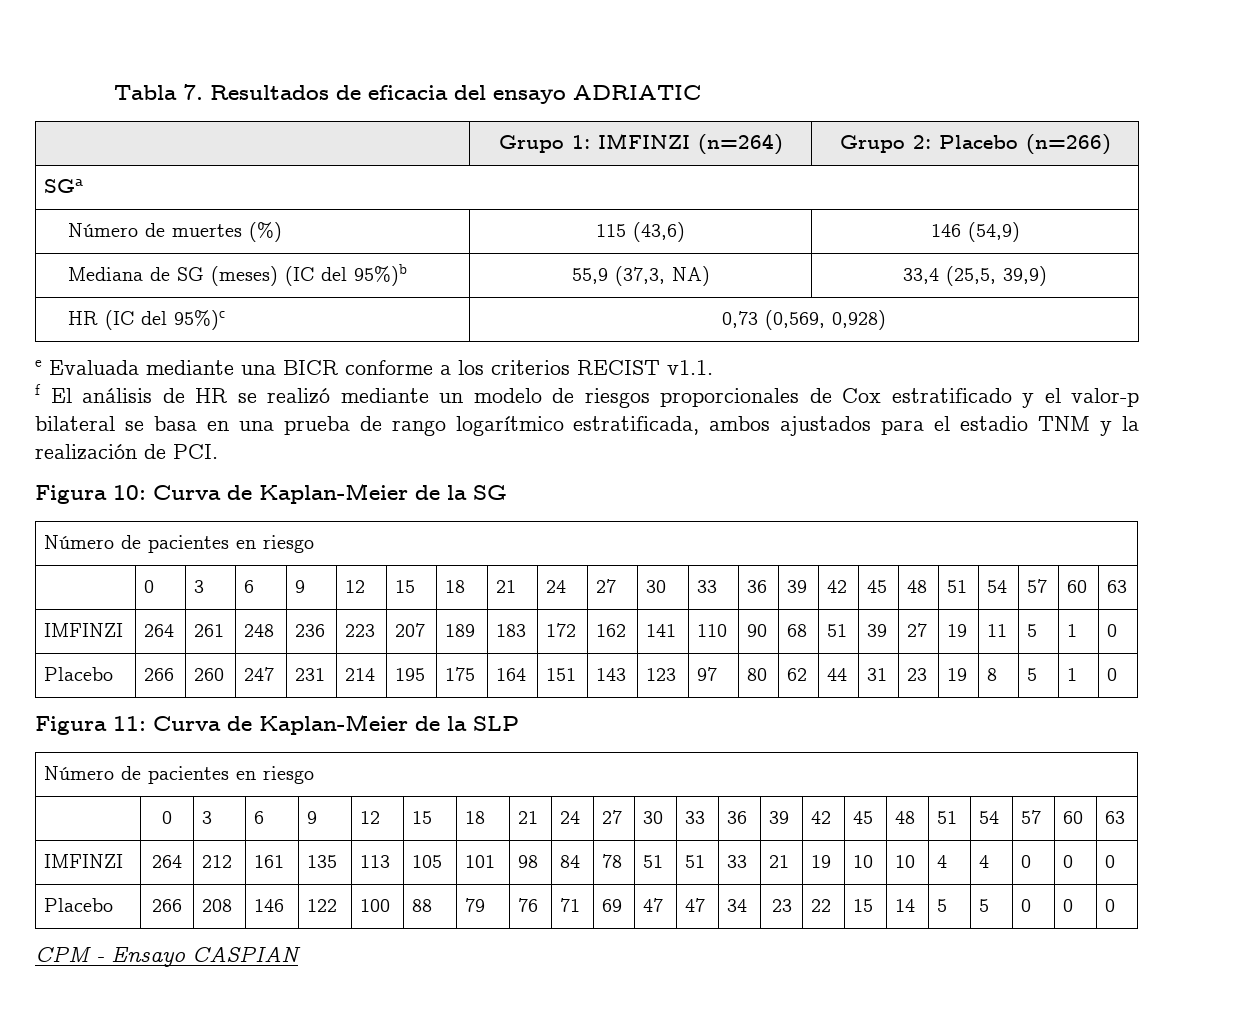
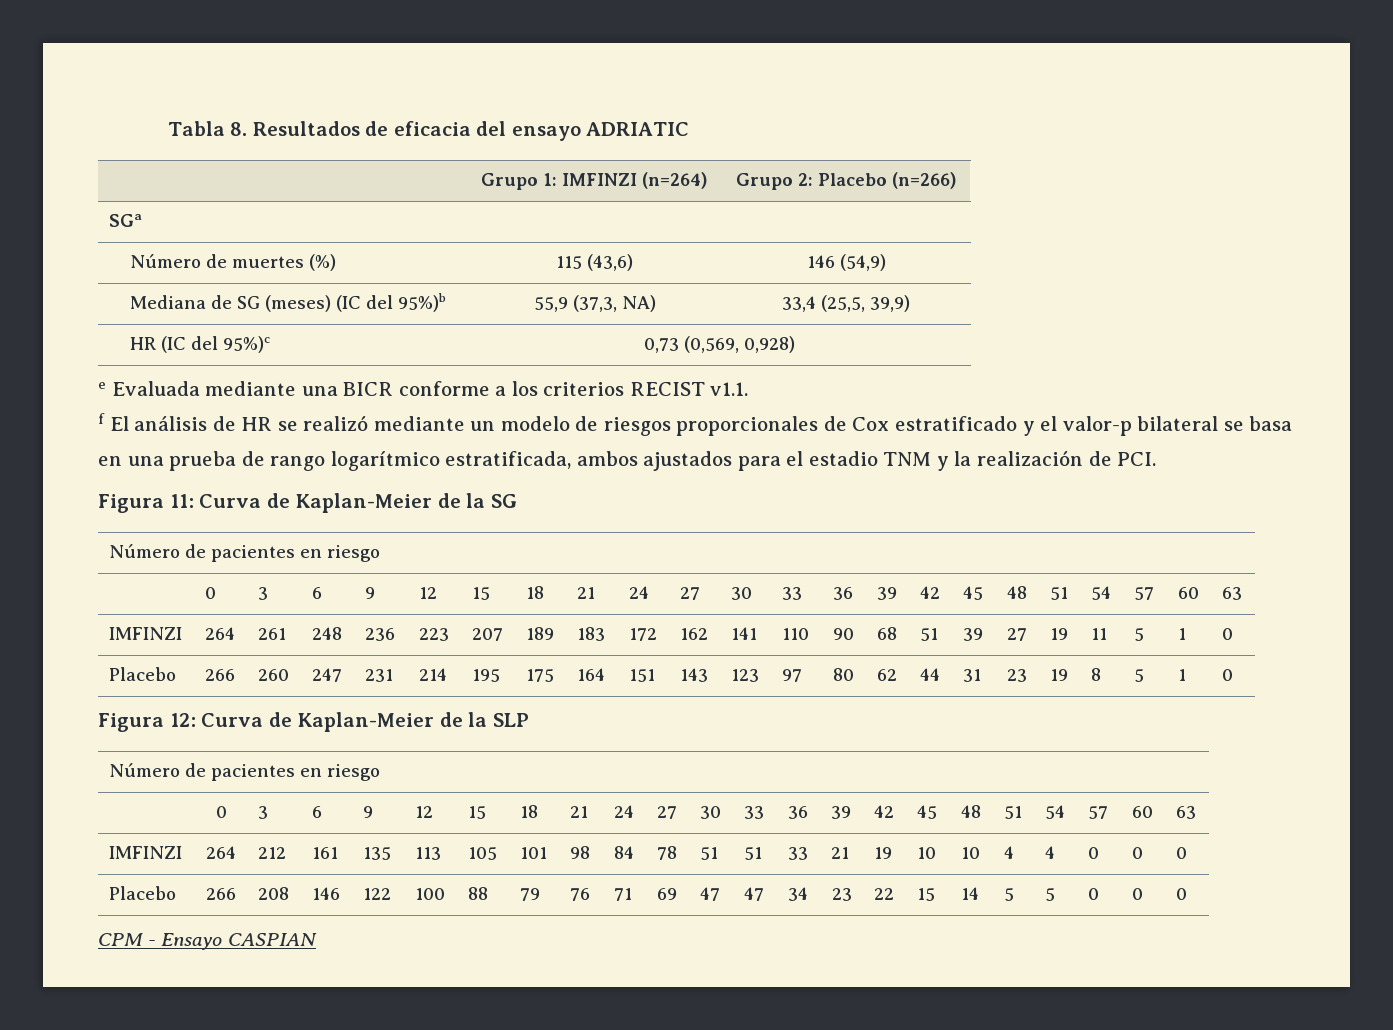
[182,84,203,100] 7. -> [230,122,248,136] 8.
[113,485,146,500] 10: -> [169,494,194,508] 11:
[113,716,146,731] 11: -> [169,713,196,727] 12:

